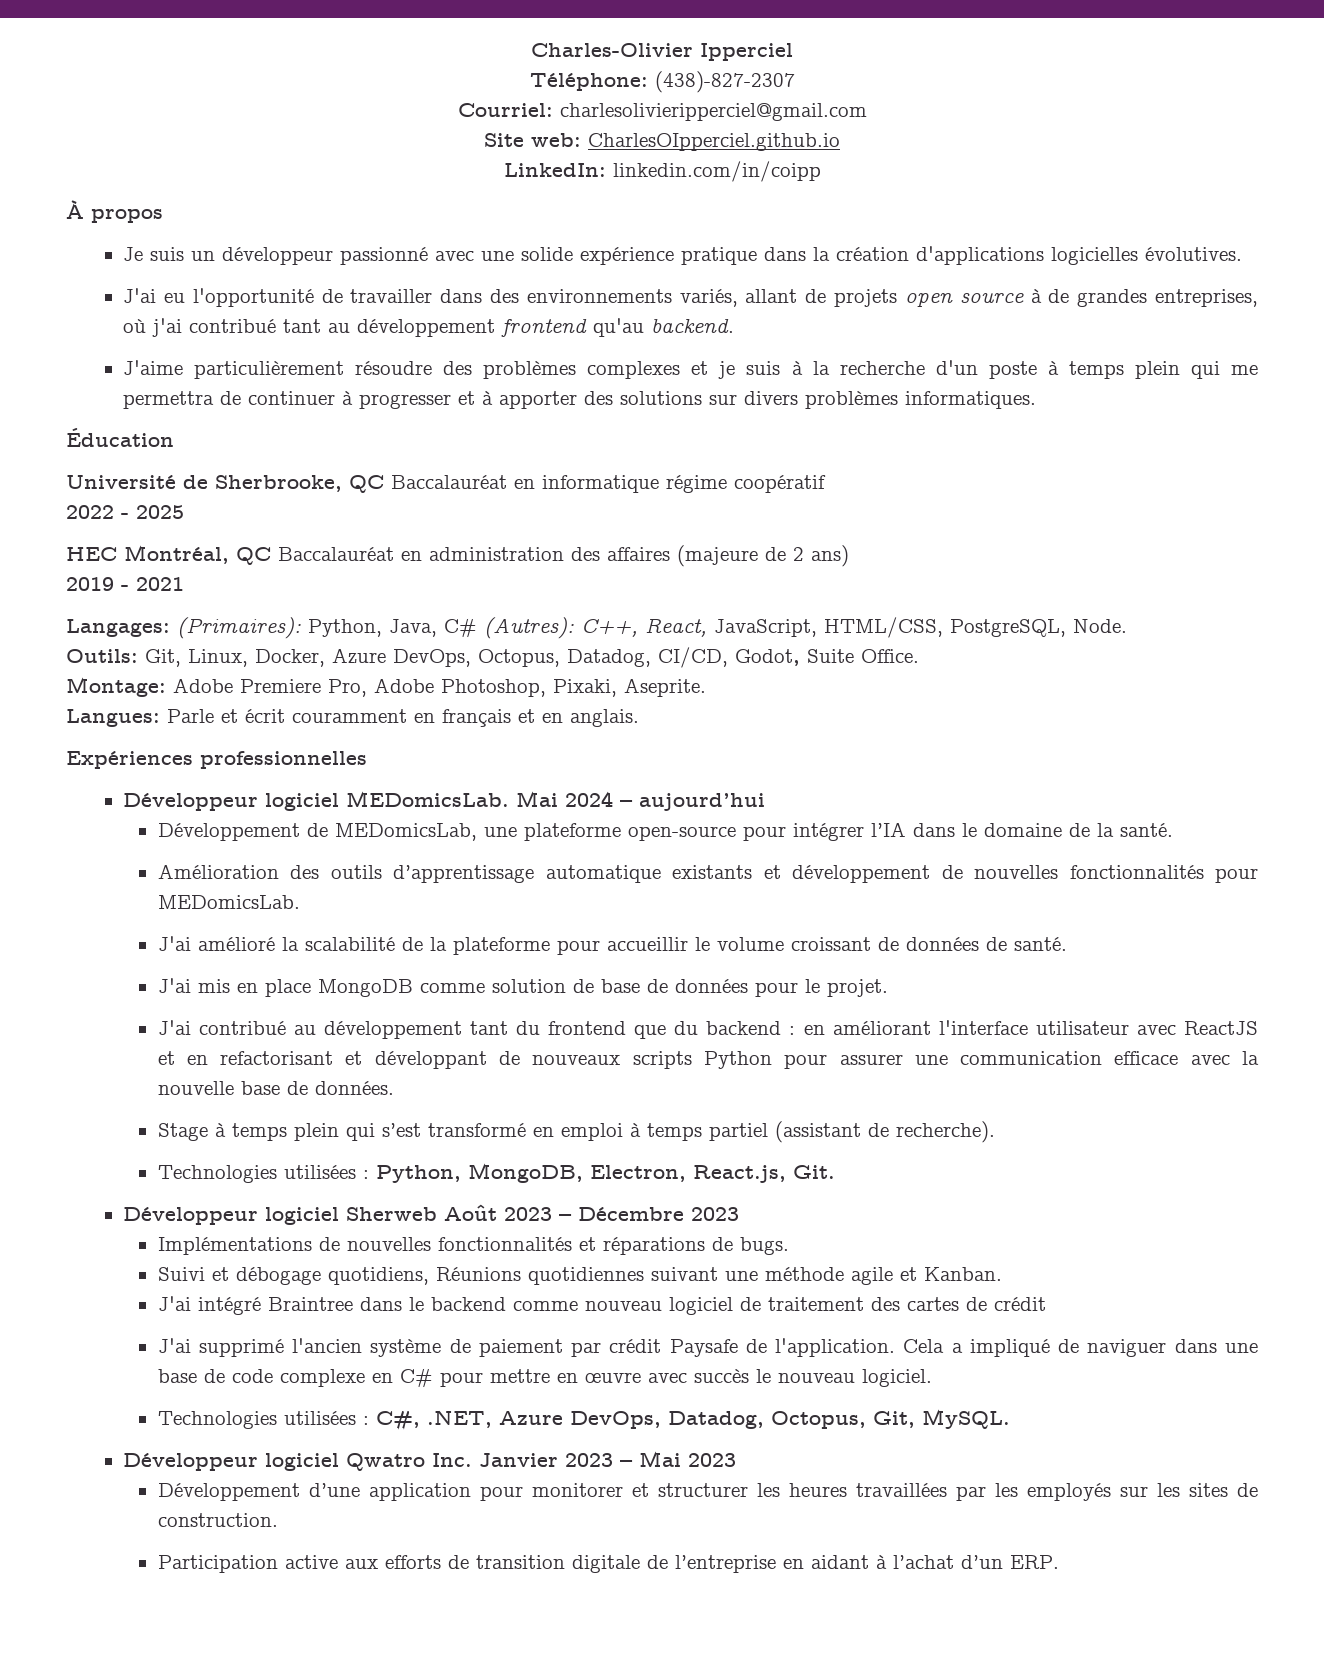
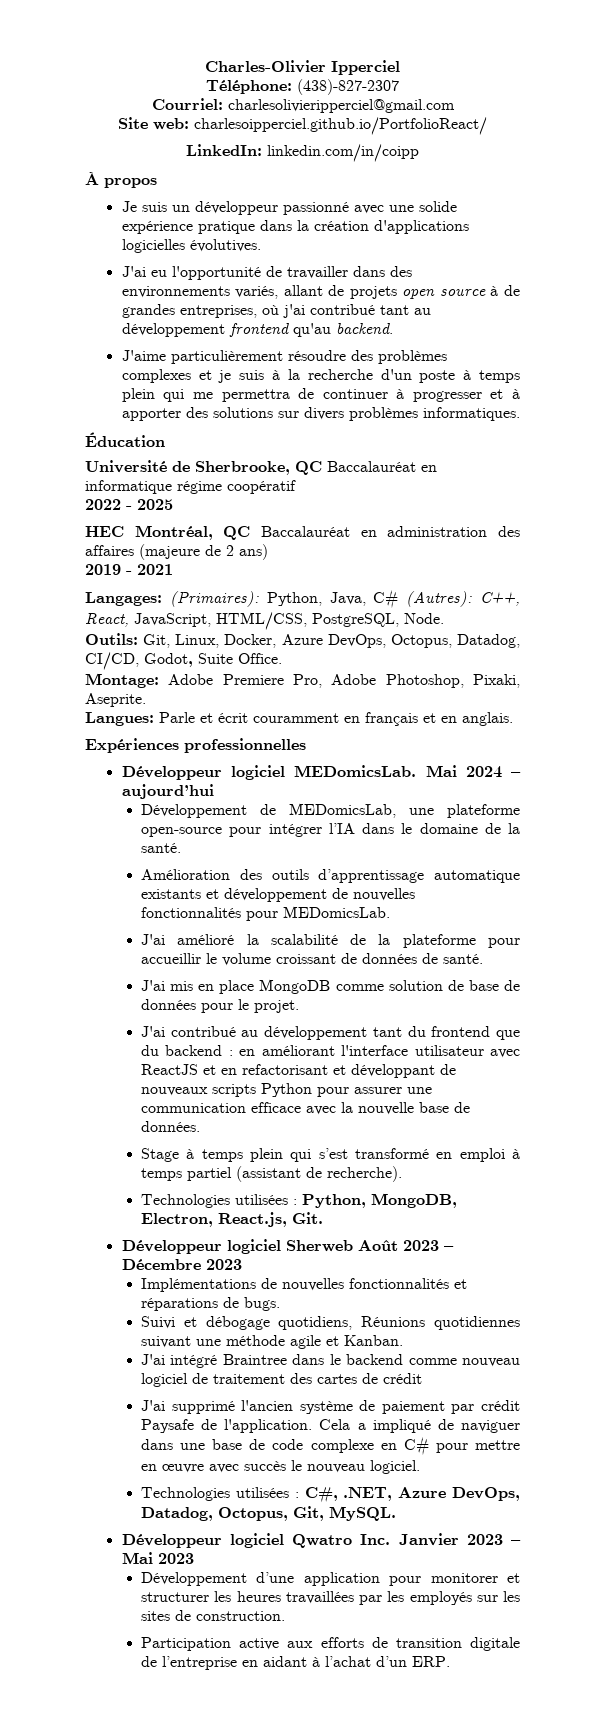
[588,133,840,151] CharlesOIpperciel.github.io -> [194,117,487,135] charlesoipperciel.github.io/PortfolioReact/

